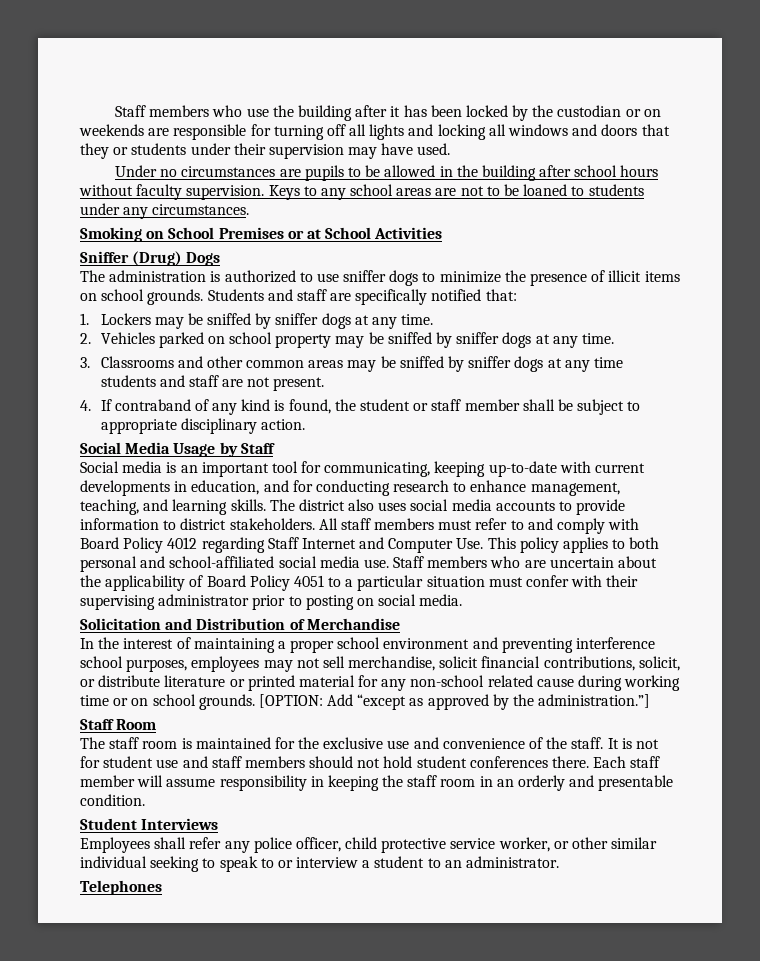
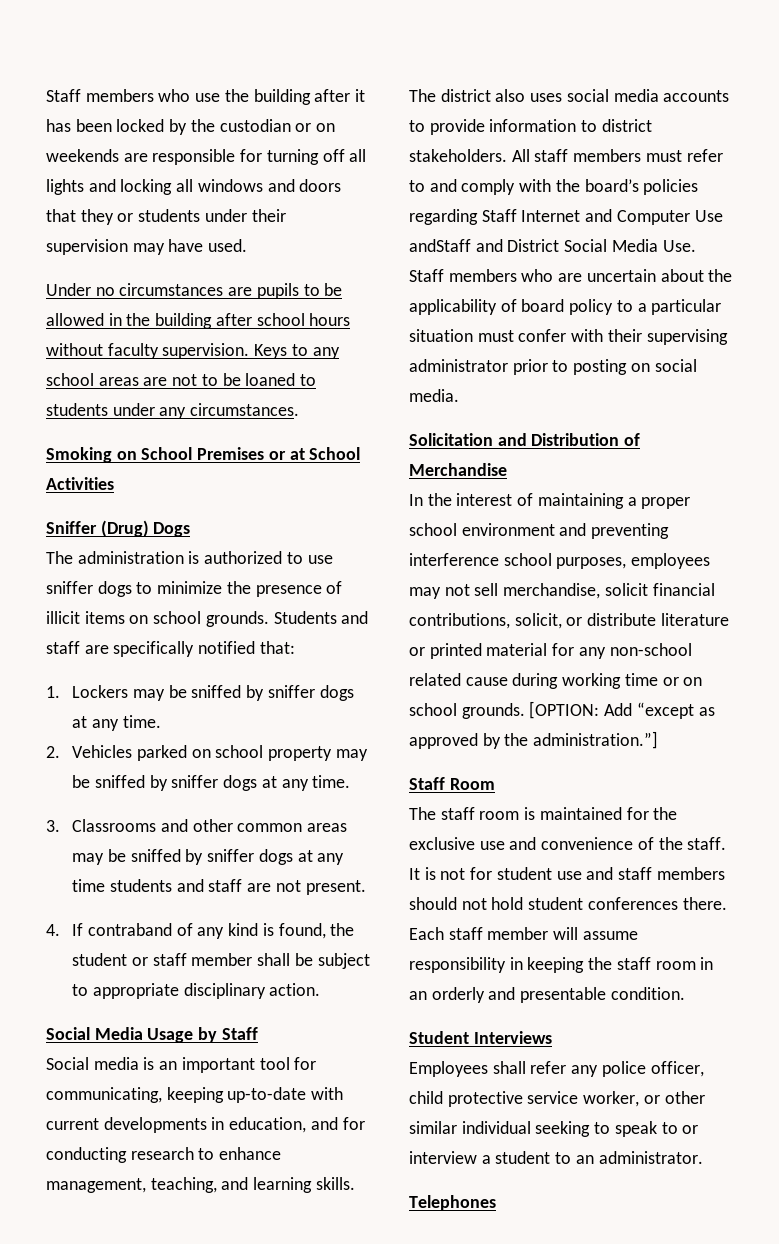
[80,537,198,553] Board Policy 4012 -> [555,179,699,195] the board’s policies
[456,537,660,553] [80,556,389,572] Use. This policy applies to both personal and school-affiliated social media use. -> [694,210,723,222] [409,239,696,252] Use andStaff and District Social Media Use.
[206,575,324,591] Board Policy 4051 -> [521,299,614,315] board policy

